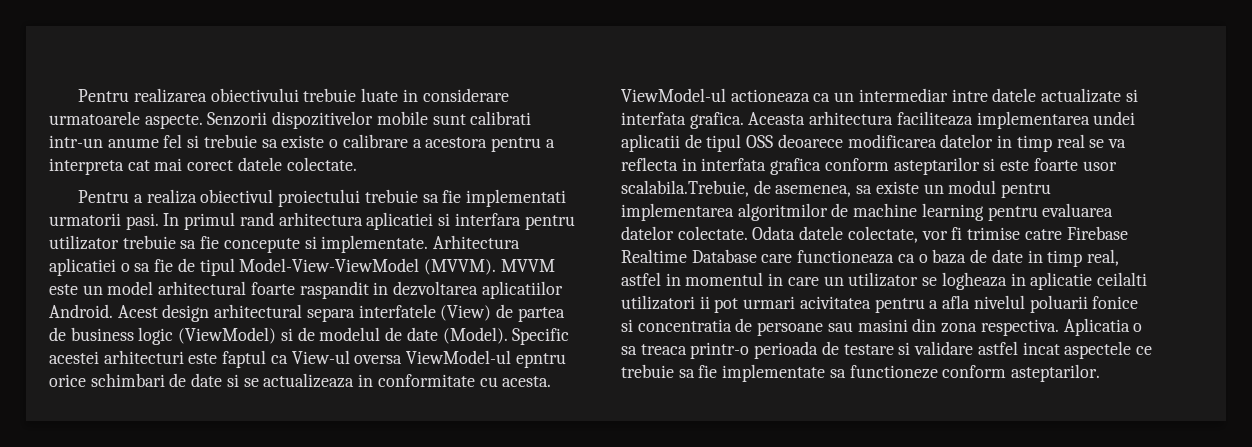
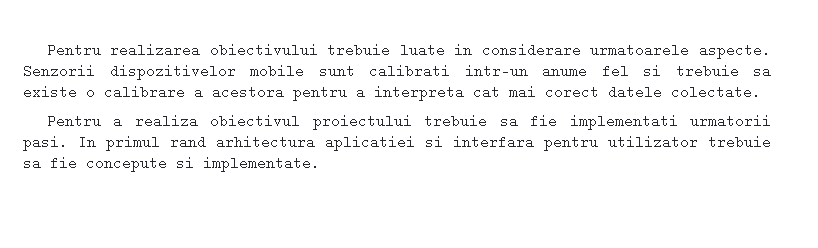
[433,235,521,249] [49,258,555,276] [49,281,563,299] [49,304,565,322] [49,327,570,345] [49,350,566,368] [49,373,552,388] [621,88,1138,103] [621,111,1136,129] [621,134,1126,152] [621,157,1117,175] [621,180,1052,198] [621,203,1114,221] [621,226,1128,243] [621,249,1119,267] [621,272,1147,290] [621,295,1139,313] [621,318,1143,336] [621,341,1152,359] [621,364,1101,382] Arhitectura aplicatiei o sa fie de tipul Model-View-ViewModel (MVVM). MVVM este un model arhitectural foarte raspandit in dezvoltarea aplicatiilor Android. Acest design arhitectural separa interfatele (View) de partea de business logic (ViewModel) si de modelul de date (Model). Specific acestei arhitecturi este faptul ca View-ul oversa ViewModel-ul epntru orice schimbari de date si se actualizeaza in conformitate cu acesta. ViewModel-ul actioneaza ca un intermediar intre datele actualizate si interfata grafica. Aceasta arhitectura faciliteaza implementarea undei aplicatii de tipul OSS deoarece modificarea datelor in timp real se va reflecta in interfata grafica conform asteptarilor si este foarte usor scalabila.Trebuie, de asemenea, sa existe un modul pentru implementarea algoritmilor de machine learning pentru evaluarea datelor colectate. Odata datele colectate, vor fi trimise catre Firebase Realtime Database care functioneaza ca o baza de date in timp real, astfel in momentul in care un utilizator se logheaza in aplicatie ceilalti utilizatori ii pot urmari acivitatea pentru a afla nivelul poluarii fonice si concentratia de persoane sau masini din zona respectiva. Aplicatia o sa treaca printr-o perioada de testare si validare astfel incat aspectele ce trebuie sa fie implementate sa functioneze conform asteptarilor. -> (320, 164) none

